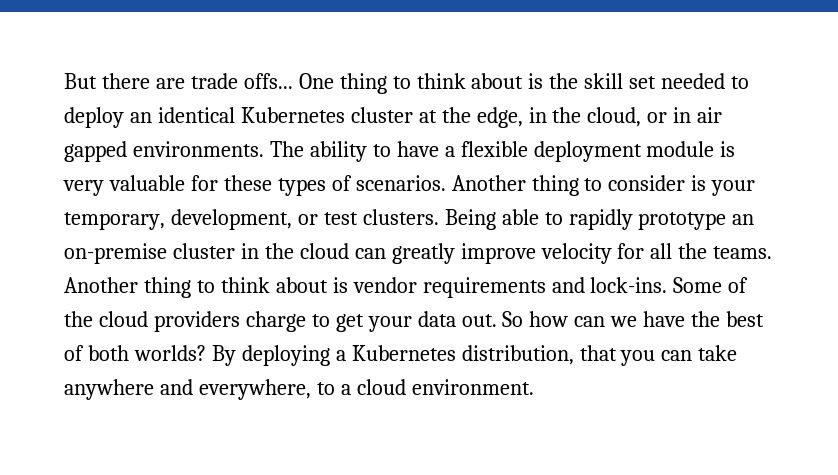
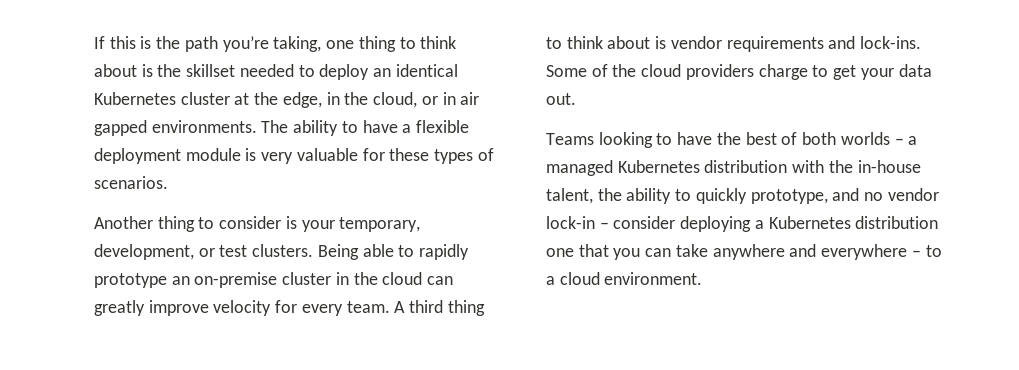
[64,73,334,89] But there are trade offs... One -> [94,36,355,52] If this is the path you’re taking, one
[584,73,657,89] skill set -> [186,64,236,77] skillset
(446, 183) none -> (168, 182) //
[650,243,773,259] [64,277,138,293] all the teams. Another -> [301,300,444,316] every team. A third
[502,311,638,327] So how can we -> [546,132,673,148] // Teams looking to
[133,345,236,366] worlds? By -> [840,132,918,145] [546,160,921,176] [546,188,939,204] [546,216,676,229] worlds – a managed Kubernetes distribution with the in-house talent, the ability to quickly prototype, and no vendor lock-in – consider
[461,345,574,365] distribution, -> [855,216,939,229] [546,248,574,257] distribution one
[198,379,311,400] everywhere, -> [821,244,921,260] everywhere –

